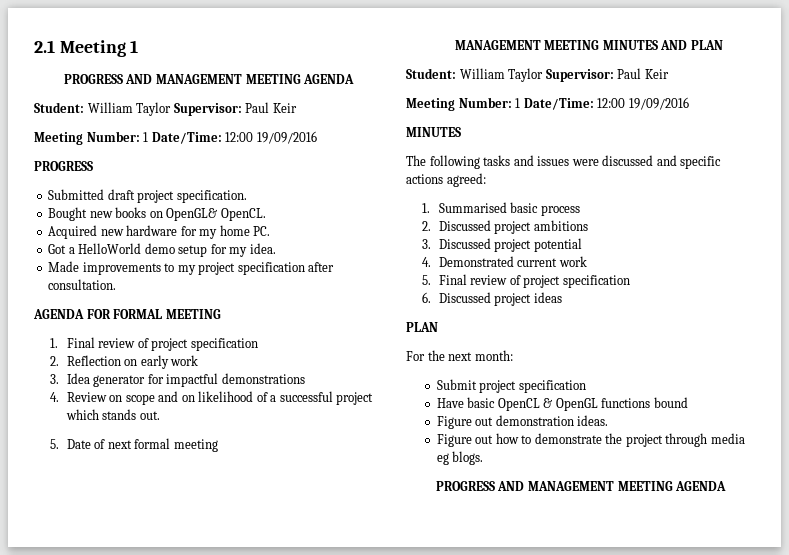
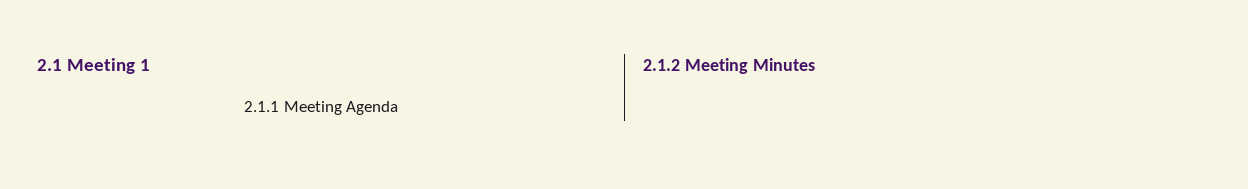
[63,74,355,84] [34,102,297,116] [34,131,317,145] [34,161,93,171] [48,189,247,203] [48,207,266,221] [48,225,271,239] [48,243,276,257] [48,261,335,275] [48,279,117,290] [33,309,221,319] [50,337,258,351] [50,355,199,369] [50,373,305,387] [50,391,374,405] [65,409,160,420] [50,438,218,452] [454,40,723,50] [406,68,669,82] [406,97,689,111] [406,127,461,137] [406,155,722,169] [406,173,486,187] [422,202,580,216] [422,220,588,234] [422,238,582,252] [422,256,587,267] [422,274,630,288] [422,292,562,306] [406,322,438,332] [406,350,513,361] [436,379,586,393] [436,397,688,411] [436,415,609,429] [436,433,745,447] [436,451,484,465] [435,481,727,491] PROGRESS AND MANAGEMENT MEETING AGENDA // Student: William Taylor Supervisor: Paul Keir // Meeting Number: 1 Date/Time: 12:00 19/09/2016 // PROGRESS // Submitted draft project specification. // Bought new books on OpenGL& OpenCL. // Acquired new hardware for my home PC. // Got a HelloWorld demo setup for my idea. // Made improvements to my project specification after consultation. // AGENDA FOR FORMAL MEETING // 1. Final review of project specification // 2. Reflection on early work // 3. Idea generator for impactful demonstrations // 4. Review on scope and on likelihood of a successful project which stands out. // 5. Date of next formal meeting // MANAGEMENT MEETING MINUTES AND PLAN // Student: William Taylor Supervisor: Paul Keir // Meeting Number: 1 Date/Time: 12:00 19/09/2016 // MINUTES // The following tasks and issues were discussed and specific actions agreed: // 1. Summarised basic process // 2. Discussed project ambitions // 3. Discussed project potential // 4. Demonstrated current work // 5. Final review of project specification // 6. Discussed project ideas // PLAN // For the next month: // Submit project specification // Have basic OpenCL & OpenGL functions bound // Figure out demonstration ideas. // Figure out how to demonstrate the project through media eg blogs. // PROGRESS AND MANAGEMENT MEETING AGENDA -> [243,101,399,115] [643,58,815,74] 2.1.1 Meeting Agenda // 2.1.2 Meeting Minutes

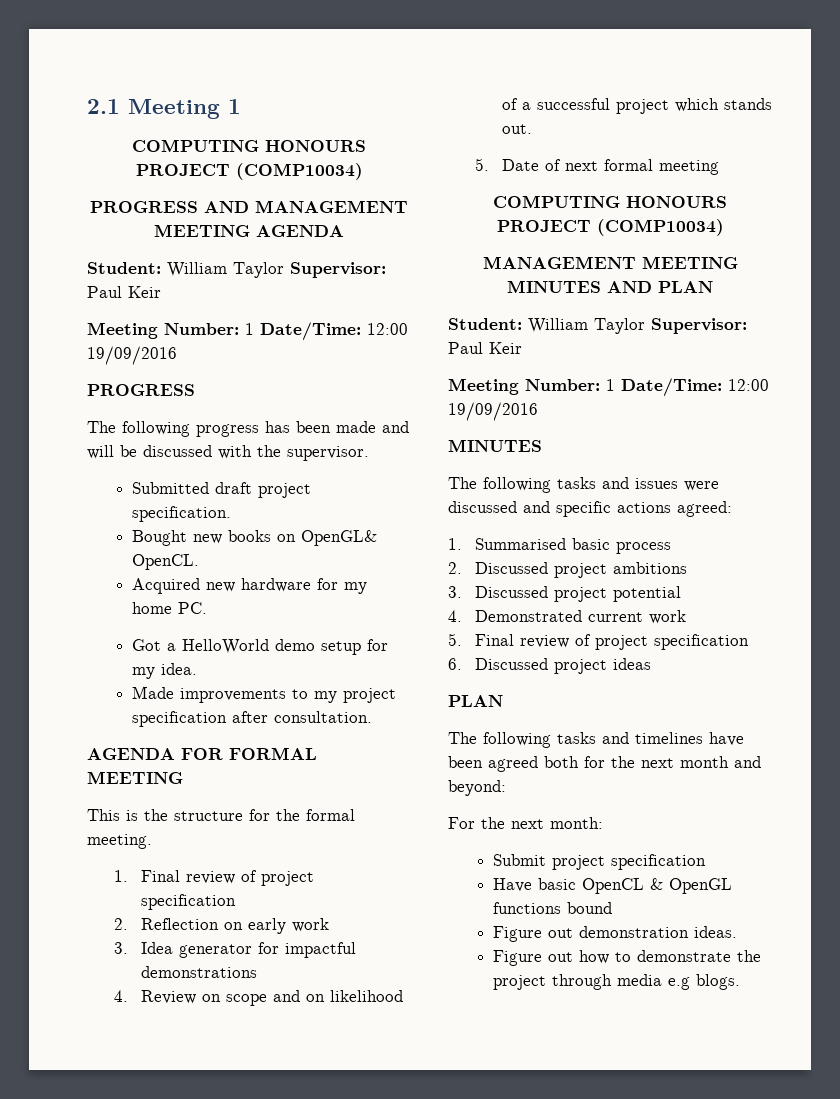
[243,101,399,115] [643,58,815,74] 2.1.1 Meeting Agenda // 2.1.2 Meeting Minutes -> [132,139,366,152] [135,163,363,180] [90,200,408,213] [154,224,344,237] [87,262,386,278] [87,286,161,298] [87,322,408,341] [87,346,177,365] [87,384,195,396] [87,421,409,437] [87,445,369,461] [132,482,312,498] [132,506,232,522] [132,530,378,546] [132,554,200,570] [132,578,368,594] [132,602,208,614] [132,639,389,655] [132,663,198,679] [132,686,397,703] [132,711,373,727] [87,747,317,760] [87,771,183,784] [87,809,355,821] [87,834,152,849] [113,870,314,886] [140,894,236,910] [113,918,329,934] [113,942,356,958] [140,966,257,978] [113,990,403,1006] [501,98,772,114] [501,124,532,134] [474,158,719,175] [493,195,727,208] [496,219,724,236] [482,256,738,269] [507,280,713,293] [448,318,747,334] [448,342,522,354] [448,378,769,397] [448,402,538,421] [448,439,542,452] [448,477,719,493] [448,501,732,517] [448,538,671,554] [448,562,687,578] [448,586,681,602] [448,610,686,624] [448,633,749,650] [448,658,651,674] [448,695,503,707] [448,732,744,748] [448,756,761,772] [448,780,506,796] [448,817,603,829] [493,854,707,870] [493,878,733,894] [493,902,613,914] [493,926,738,942] [493,950,762,966] [493,974,741,990] COMPUTING HONOURS PROJECT (COMP10034) // PROGRESS AND MANAGEMENT MEETING AGENDA // Student: William Taylor Supervisor: Paul Keir // Meeting Number: 1 Date/Time: 12:00 19/09/2016 // PROGRESS // The following progress has been made and will be discussed with the supervisor. // Submitted draft project specification. // Bought new books on OpenGL& OpenCL. // Acquired new hardware for my home PC. // Got a HelloWorld demo setup for my idea. // Made improvements to my project specification after consultation. // AGENDA FOR FORMAL MEETING // This is the structure for the formal meeting. // 1. Final review of project specification // 2. Reflection on early work // 3. Idea generator for impactful demonstrations // 4. Review on scope and on likelihood of a successful project which stands out. // 5. Date of next formal meeting // COMPUTING HONOURS PROJECT (COMP10034) // MANAGEMENT MEETING MINUTES AND PLAN // Student: William Taylor Supervisor: Paul Keir // Meeting Number: 1 Date/Time: 12:00 19/09/2016 // MINUTES // The following tasks and issues were discussed and specific actions agreed: // 1. Summarised basic process // 2. Discussed project ambitions // 3. Discussed project potential // 4. Demonstrated current work // 5. Final review of project specification // 6. Discussed project ideas // PLAN // The following tasks and timelines have been agreed both for the next month and beyond: // For the next month: // Submit project specification // Have basic OpenCL & OpenGL functions bound // Figure out demonstration ideas. // Figure out how to demonstrate the project through media e.g blogs.

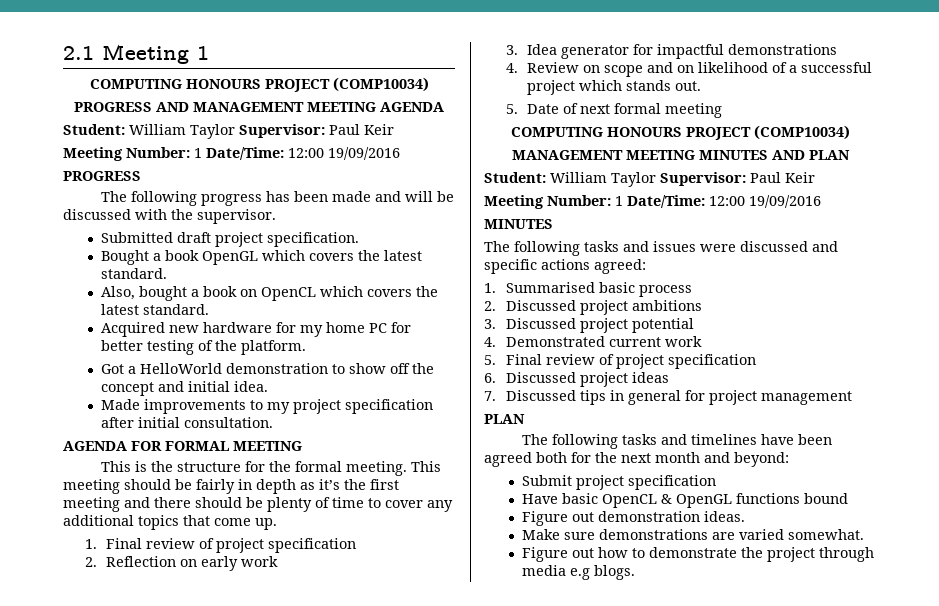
[193,530,378,546] [132,554,200,570] new books on OpenGL& OpenCL. -> [152,250,422,265] [100,268,167,279] [100,286,438,301] [100,304,209,315] a book OpenGL which covers the latest standard. // Also, bought a book on OpenCL which covers the latest standard.
[178,602,208,614] [132,639,389,655] [132,667,156,679] PC. // Got a HelloWorld demo setup for my -> [368,322,411,333] [100,340,306,355] [100,363,434,374] [100,381,230,396] PC for better testing of the platform. // Got a HelloWorld demonstration to show off the concept and initial
(269, 717) none -> [137,417,180,428] initial
(152, 841) none -> [410,461,441,472] [63,479,399,494] [63,497,453,512] [63,515,277,530] This meeting should be fairly in depth as it’s the first meeting and there should be plenty of time to cover any additional topics that come up.
(651, 664) none -> [484,390,852,405] // 7. Discussed tips in general for project management
[448,817,603,829] // For the next month: -> (789, 459) none
(738, 932) none -> [521,529,864,540] // Make sure demonstrations are varied somewhat.

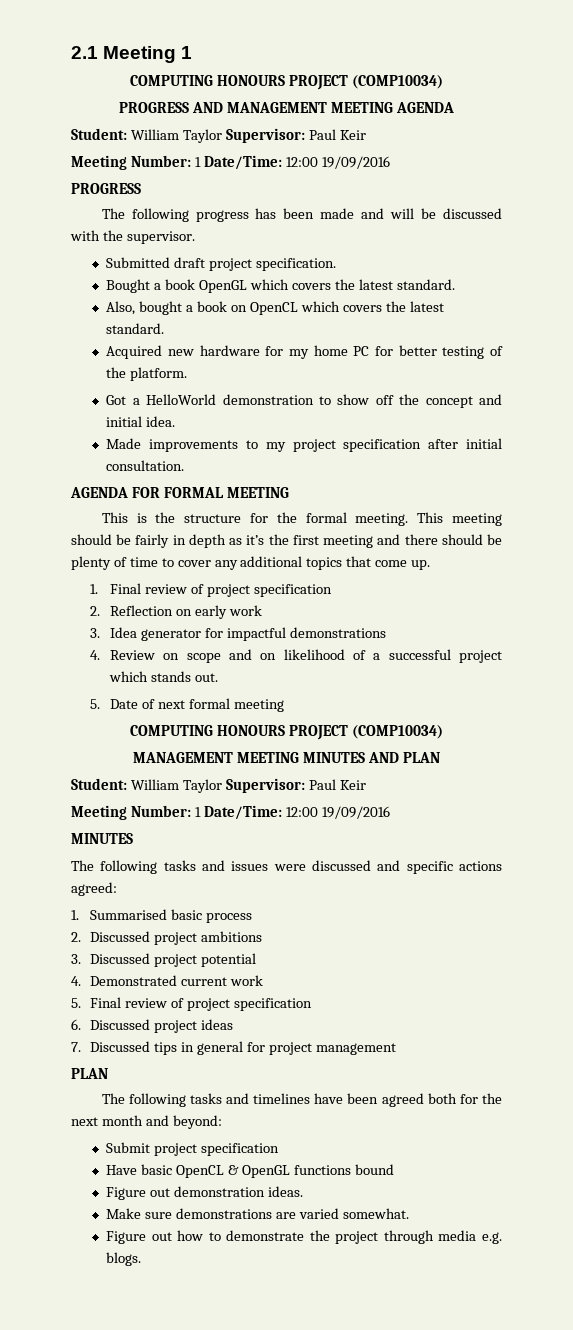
[569,568,590,580] e.g -> [481,1232,502,1244] e.g.

